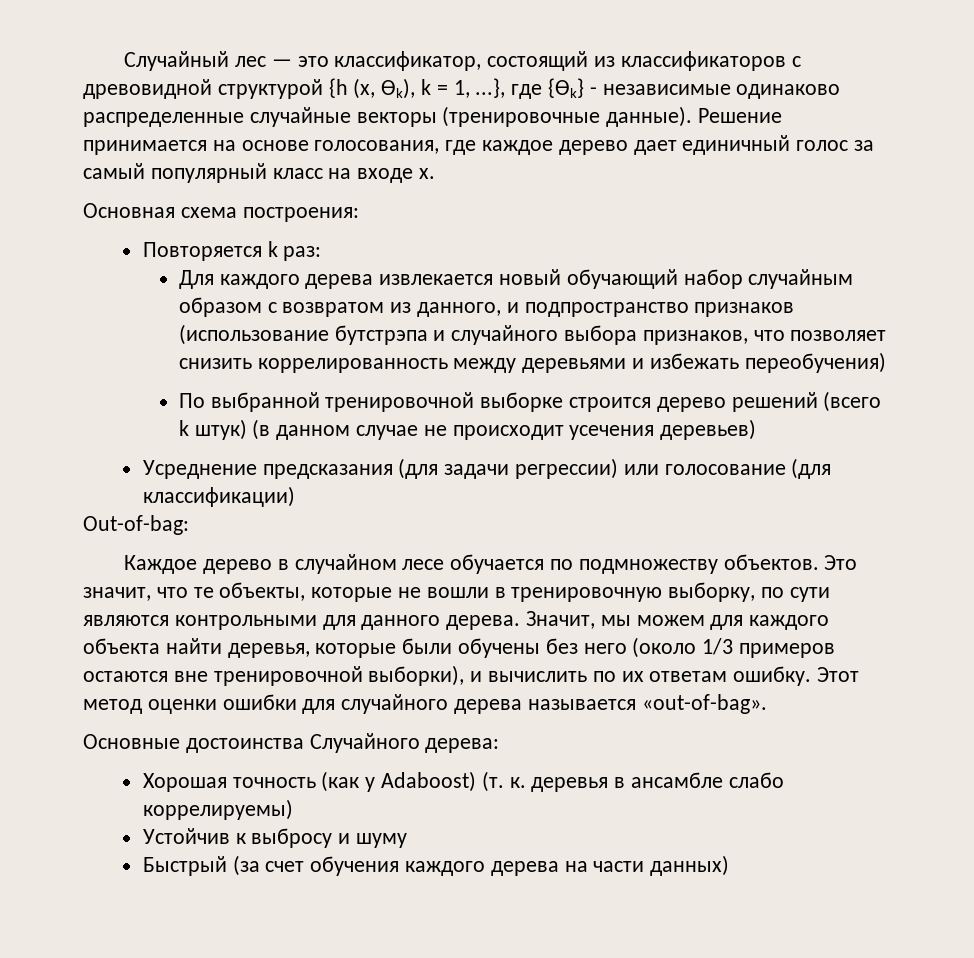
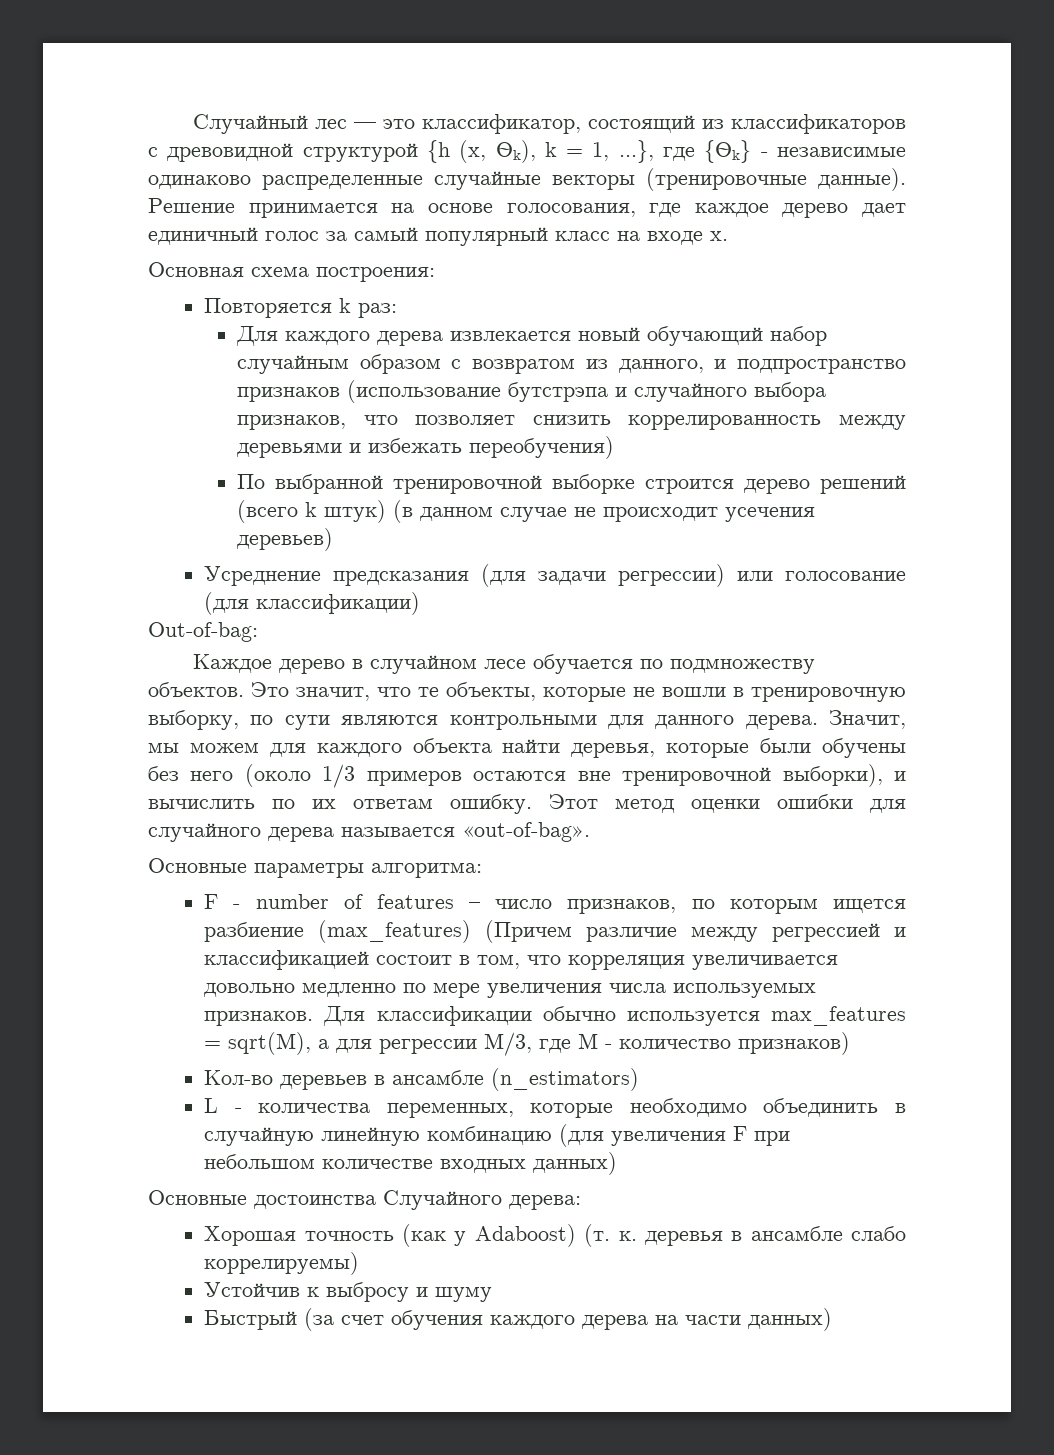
(767, 704) none -> [148,858,482,878] [204,894,907,914] [204,920,906,943] [204,950,839,970] [204,983,817,998] [204,1006,906,1026] [204,1032,851,1056] [204,1068,640,1091] [204,1098,907,1118] [204,1124,791,1147] [204,1152,618,1175] // Основные параметры алгоритма: // F - number of features – число признаков, по которым ищется разбиение (max_features) (Причем различие между регрессией и классификацией состоит в том, что корреляция увеличивается довольно медленно по мере увеличения числа используемых признаков. Для классификации обычно используется max_features = sqrt(M), а для регрессии M/3, где M - количество признаков) // Кол-во деревьев в ансамбле (n_estimators) // L - количества переменных, которые необходимо объединить в случайную линейную комбинацию (для увеличения F при небольшом количестве входных данных)

